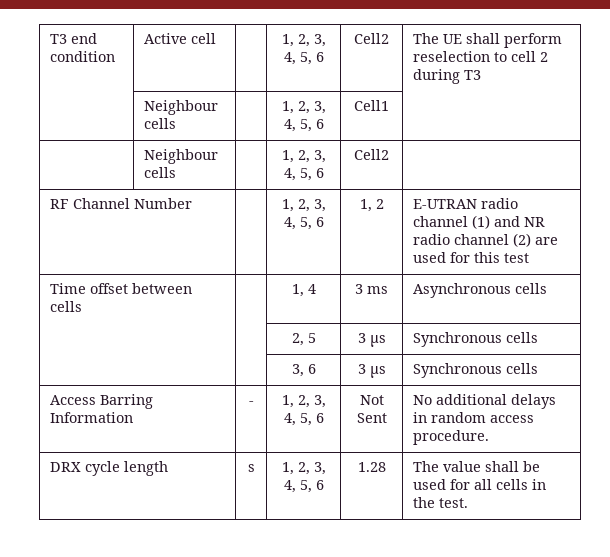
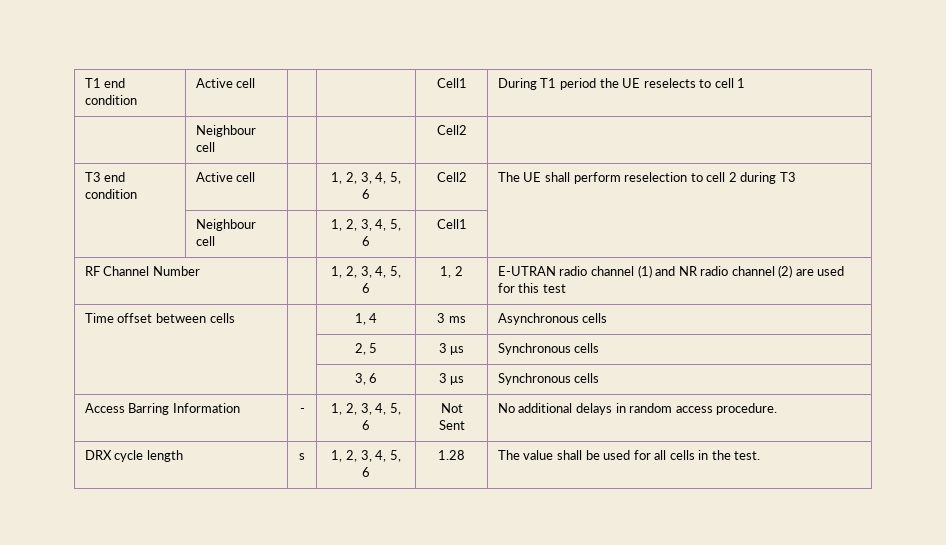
(50, 39) none -> [84,78,126,88] [84,95,137,105] [195,78,256,88] [436,78,467,88] [497,78,746,90] [195,125,256,137] [195,142,215,152] [436,125,467,135] T1 end condition | Active cell | | | Cell1 | During T1 period the UE reselects to cell 1 // | Neighbour cell | | | Cell2 | //
[144,118,177,129] cells -> [195,236,215,246] cell
[144,149,219,164] [144,167,177,178] [281,150,326,163] [283,168,324,181] [354,149,389,160] // | Neighbour cells | | 1, 2, 3, 4, 5, 6 | Cell2 | -> (467, 224) none

